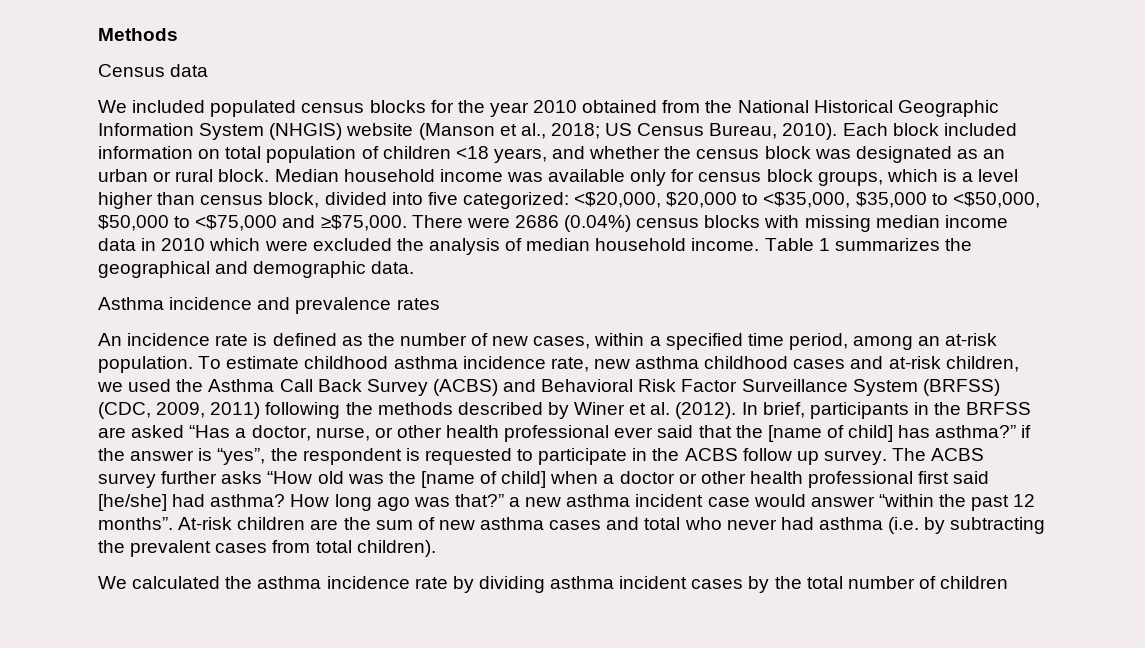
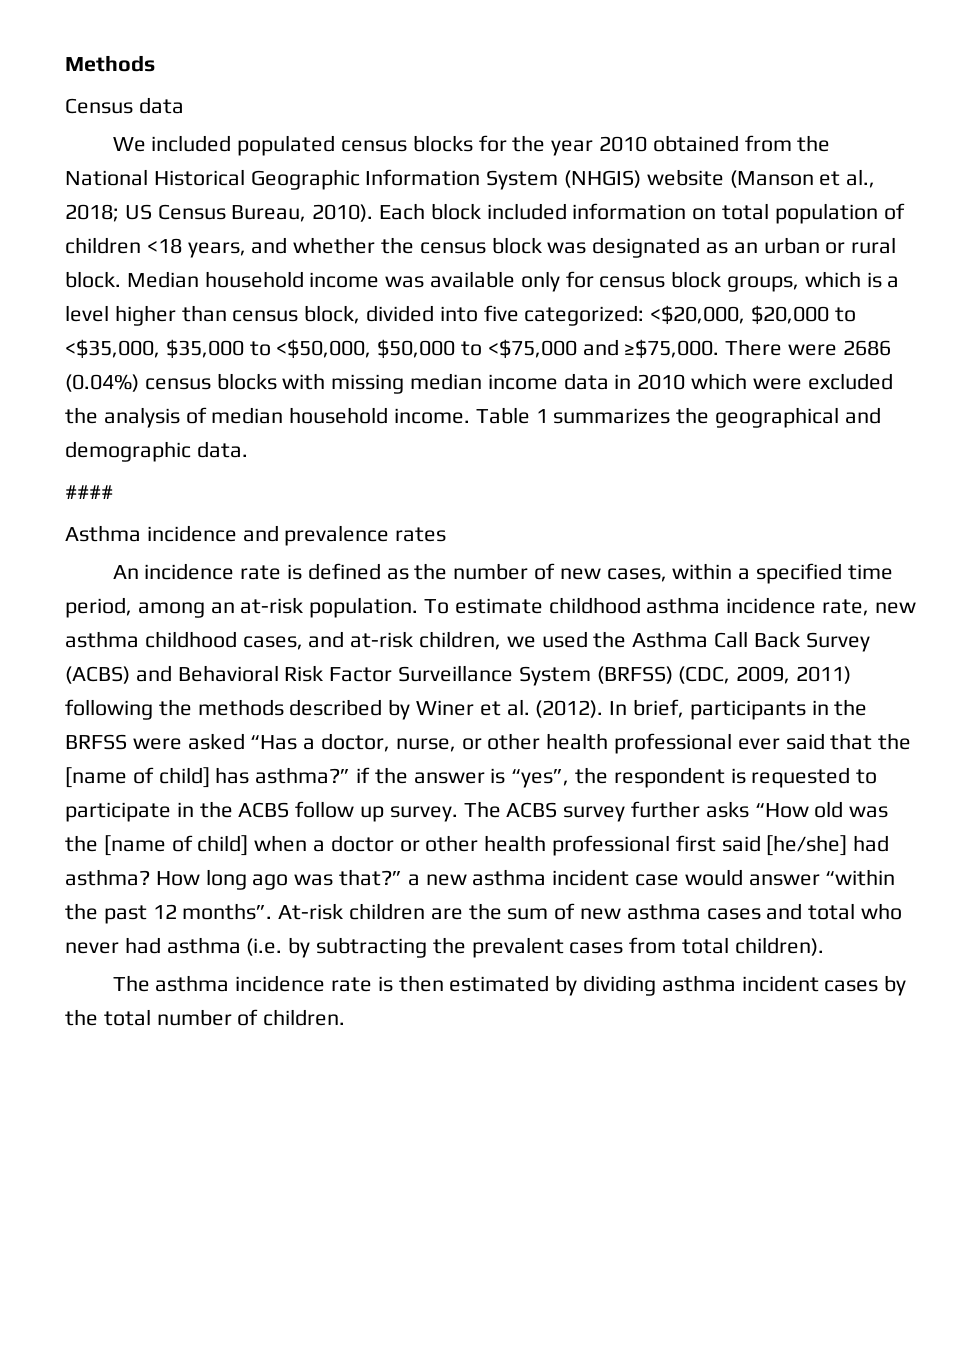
(415, 267) none -> [65,485,113,499] // ####
[793,359,846,369] cases -> [242,636,303,650] cases,
[98,427,126,438] are -> [132,738,182,750] were
[98,576,448,589] We calculated the asthma incidence rate -> [112,975,550,992] The asthma incidence rate is then estimated
[940,576,1009,589] children -> [263,1009,346,1026] children.

